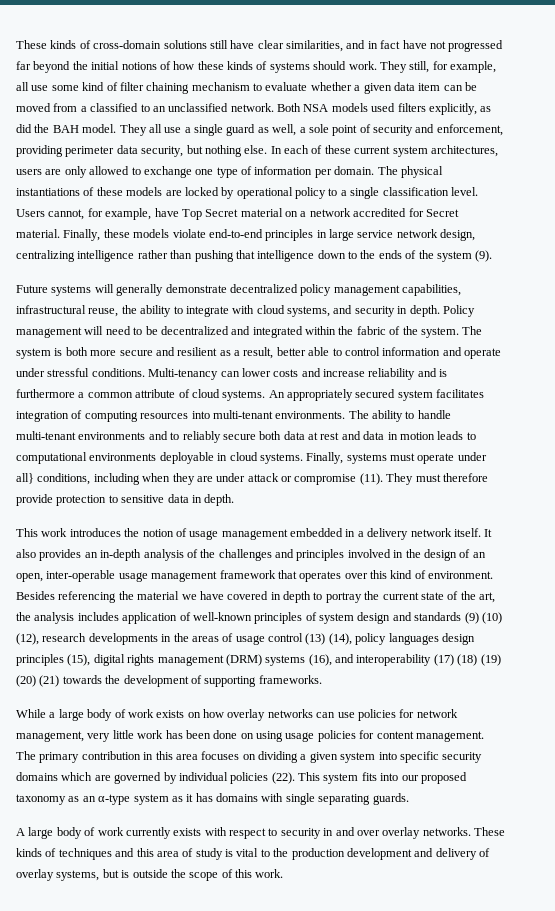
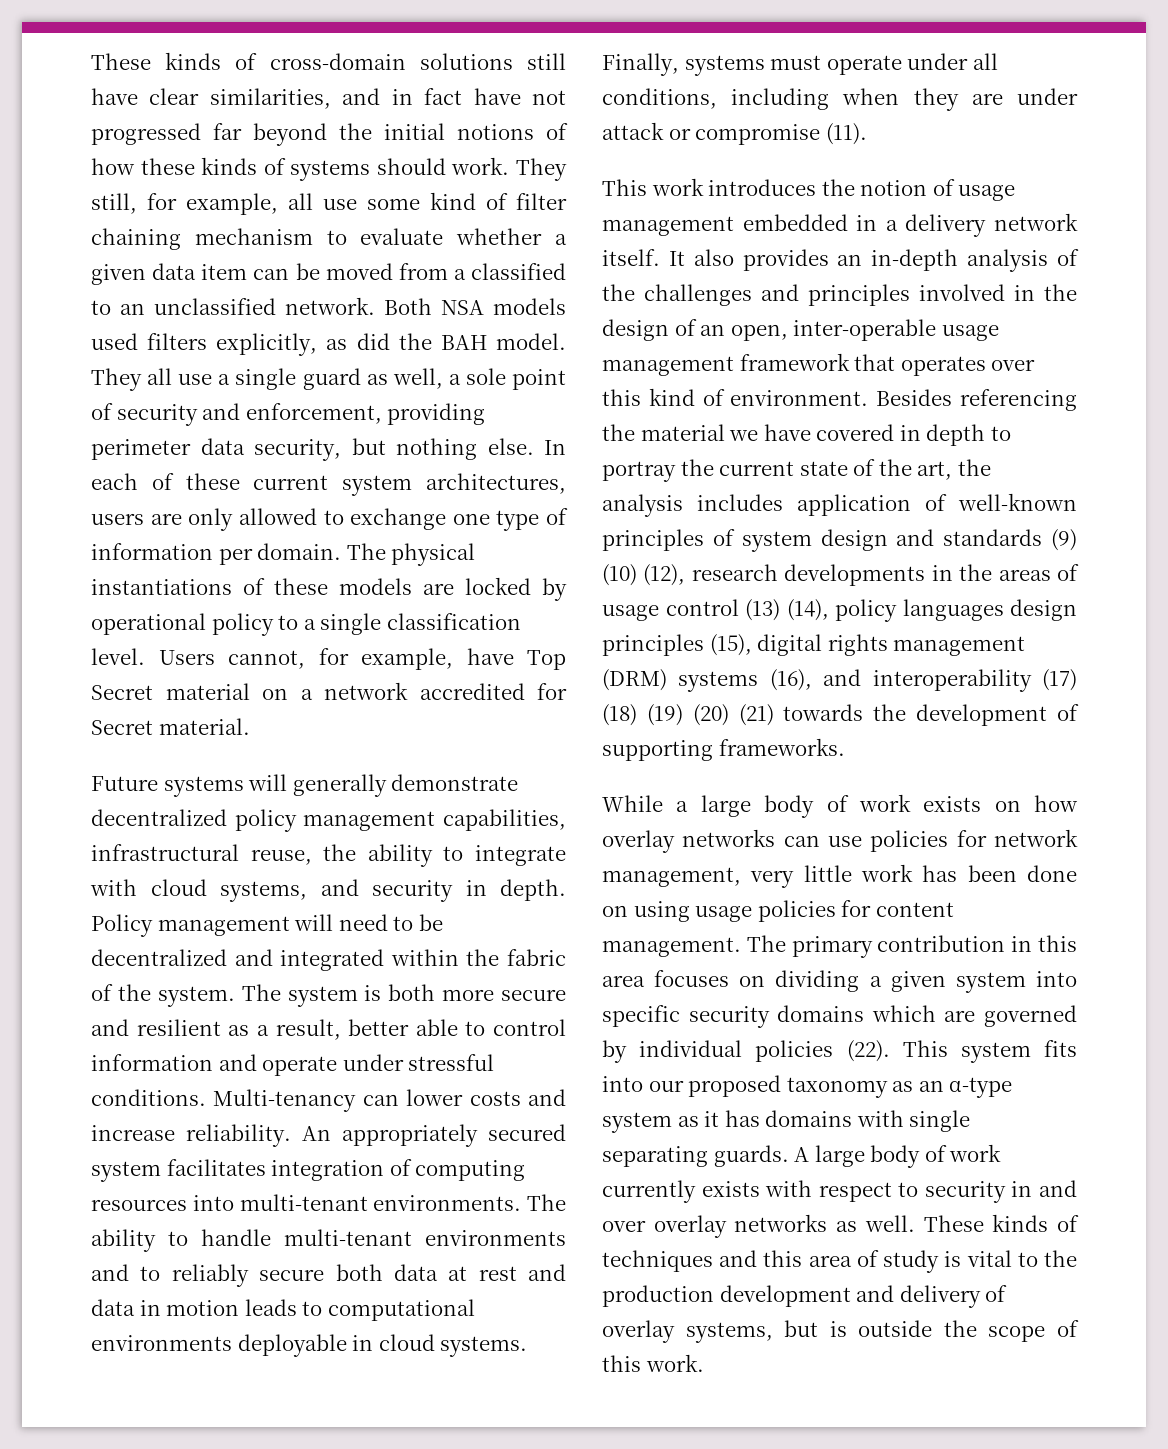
[63,229,476,241] [16,250,493,262] Finally, these models violate end-to-end principles in large service network design, centralizing intelligence rather than pushing that intelligence down to the ends of the system (9). -> (250, 726) none
[368,368,448,380] [16,389,266,401] reliability and is furthermore a common attribute of cloud systems. -> [186,1124,291,1147] reliability.
[16,473,34,484] all} -> [972,53,998,70] all
[386,473,488,485] [16,494,235,506] They must therefore provide protection to sensitive data in depth. -> (867, 134) none
(409, 799) // -> (789, 1156) none
[422,827,471,836] networks. -> [734,1214,915,1232] networks as well.

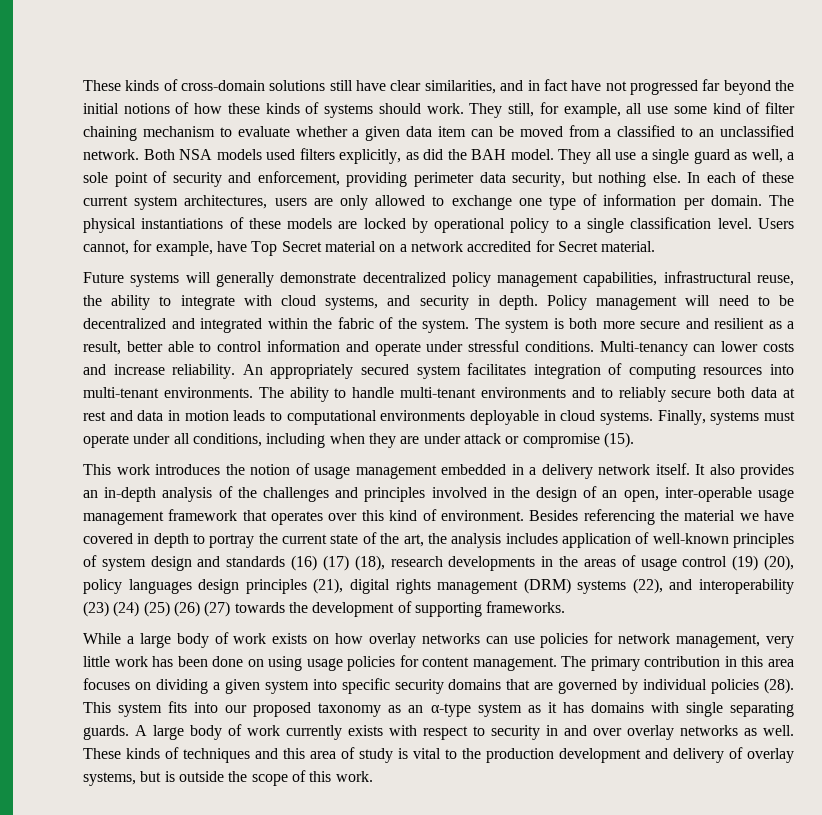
[825,123,867,145] (11). -> [603,432,634,448] (15).
[1051,529,1077,551] [602,564,686,586] (9) (10) (12), -> [291,555,385,571] (16) (17) (18),
[745,599,829,621] (13) (14), -> [732,555,795,571] (19) (20),
[709,634,752,656] (15), -> [313,578,344,594] (21),
[769,669,812,691] (16), -> [632,578,663,594] (22),
[1042,669,1077,691] [602,704,774,726] (17) (18) (19) (20) (21) -> [83,601,231,617] (23) (24) (25) (26) (27)
[871,1005,936,1022] which -> [506,679,531,690] that
[846,1040,890,1062] (22). -> [764,678,794,694] (28).

